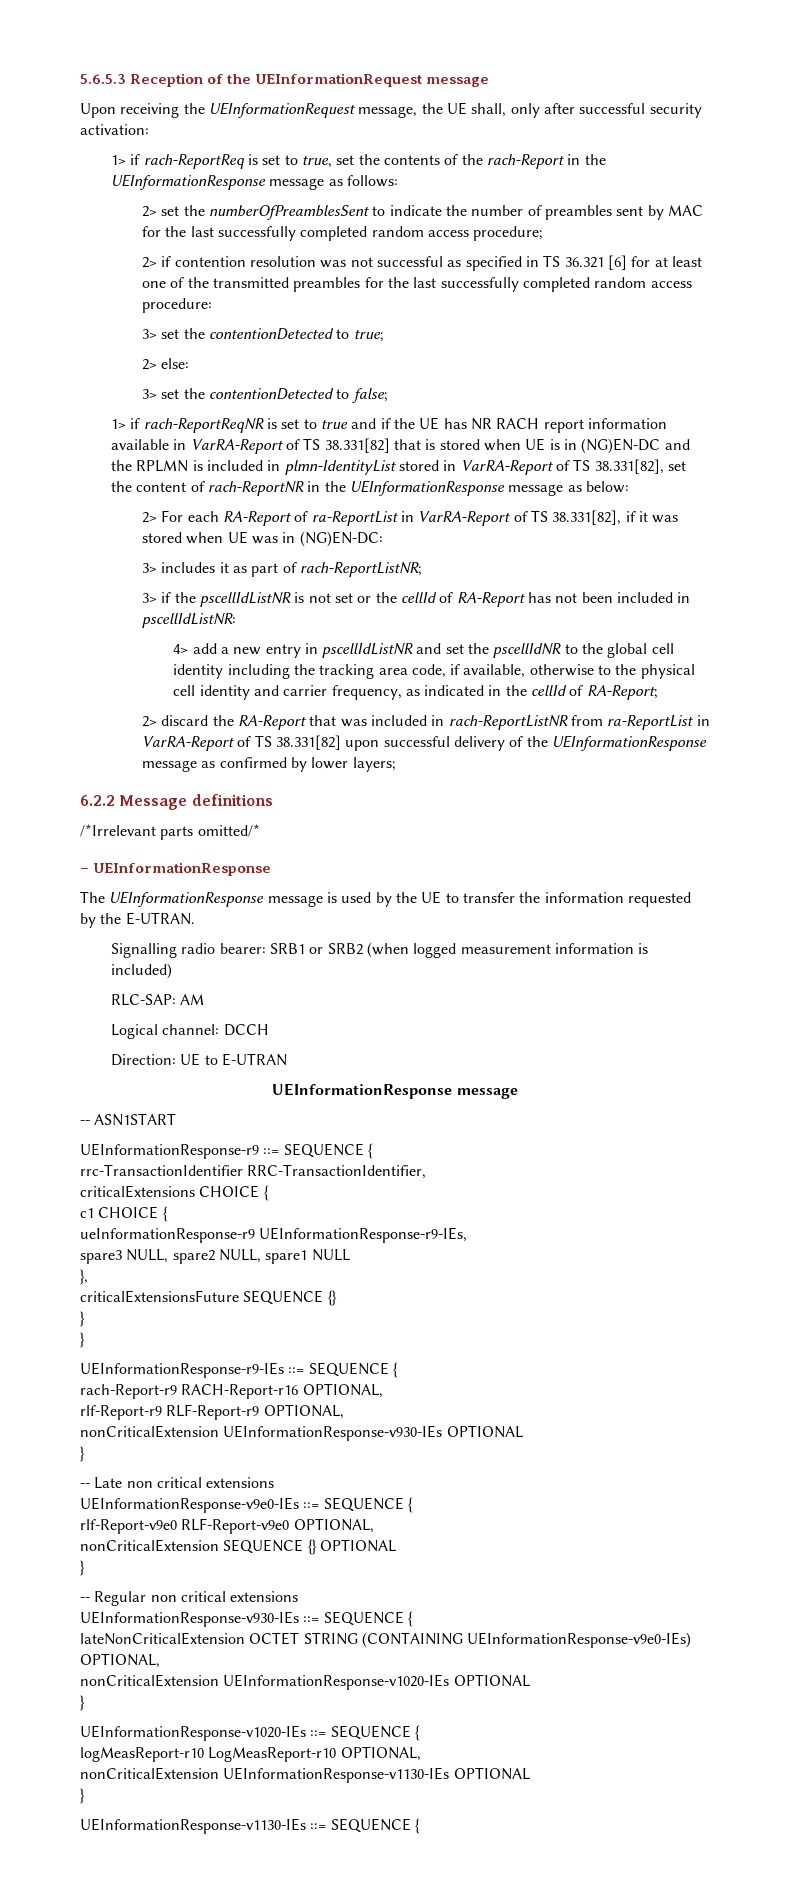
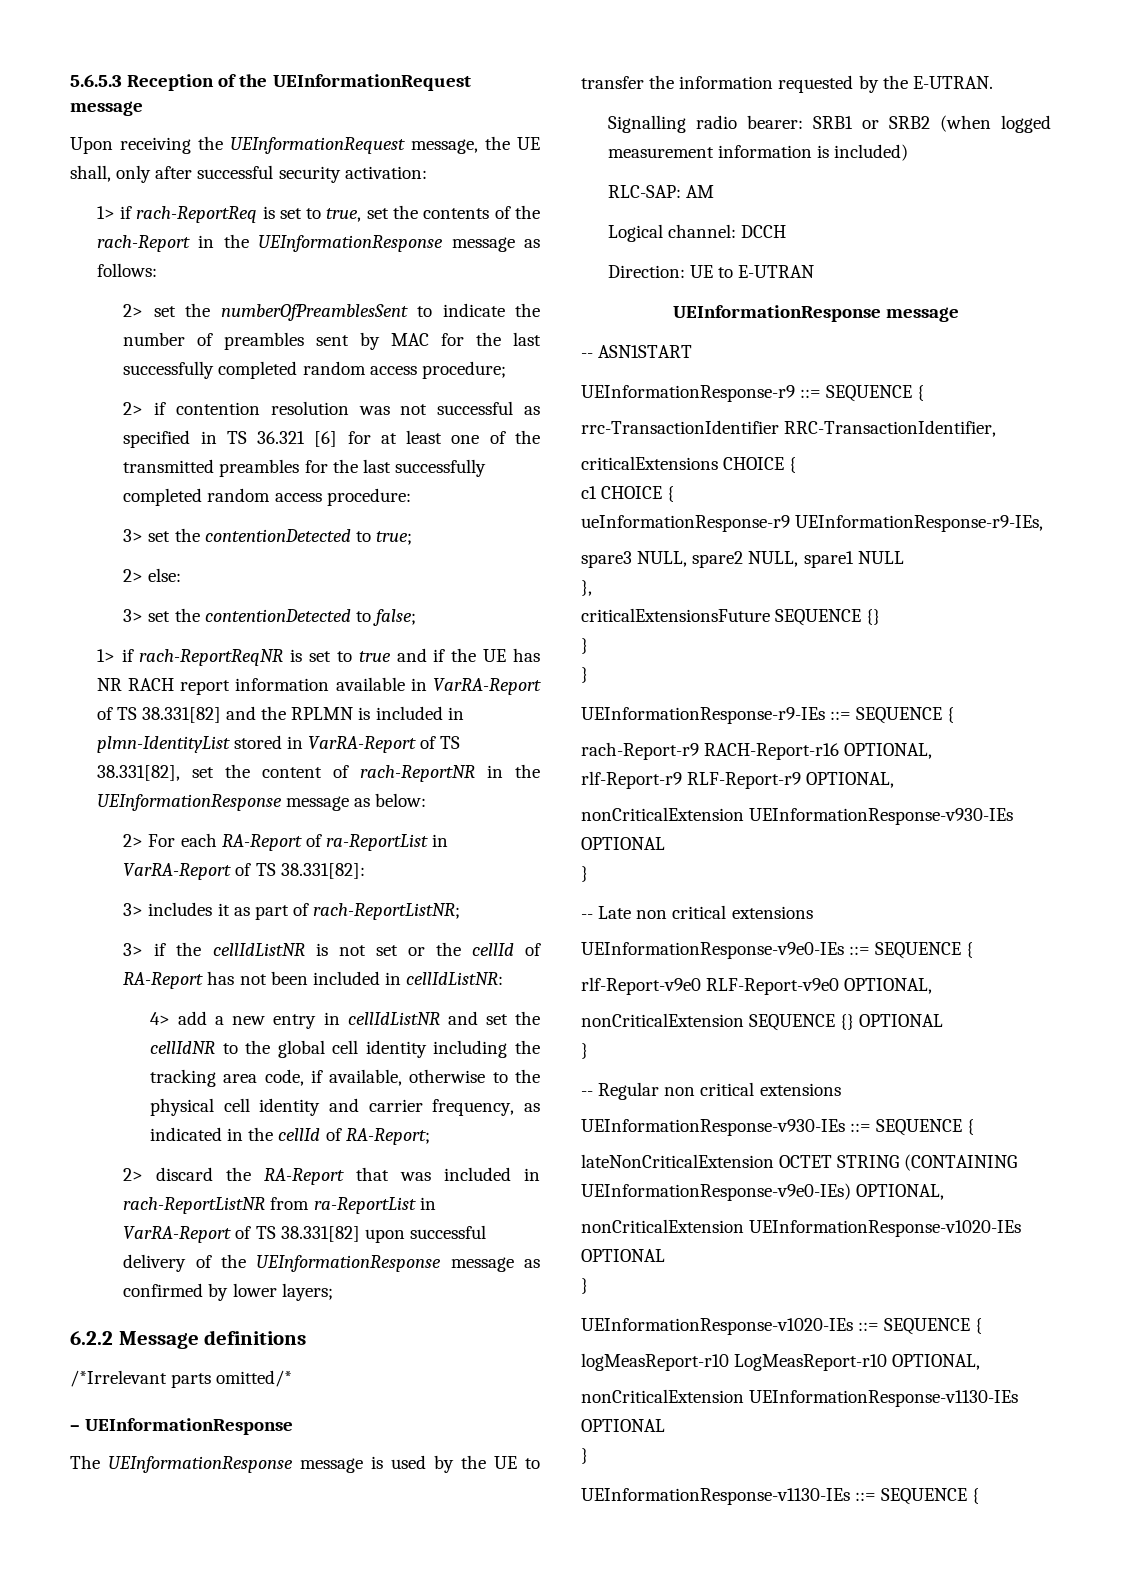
[393,438,661,454] that is stored when UE is in (NG)EN-DC -> (221, 715) none
[552,510,679,525] [142,531,383,547] 38.331[82], if it was stored when UE was in (NG)EN-DC: -> [280,863,365,879] 38.331[82]:
[200,592,292,607] pscellIdListNR -> [212,943,305,956] cellIdListNR
[142,613,237,628] pscellIdListNR: -> [406,972,504,985] cellIdListNR:
[322,643,414,658] pscellIdListNR -> [347,1012,440,1025] cellIdListNR
[493,643,562,658] pscellIdNR -> [149,1041,215,1054] cellIdNR

